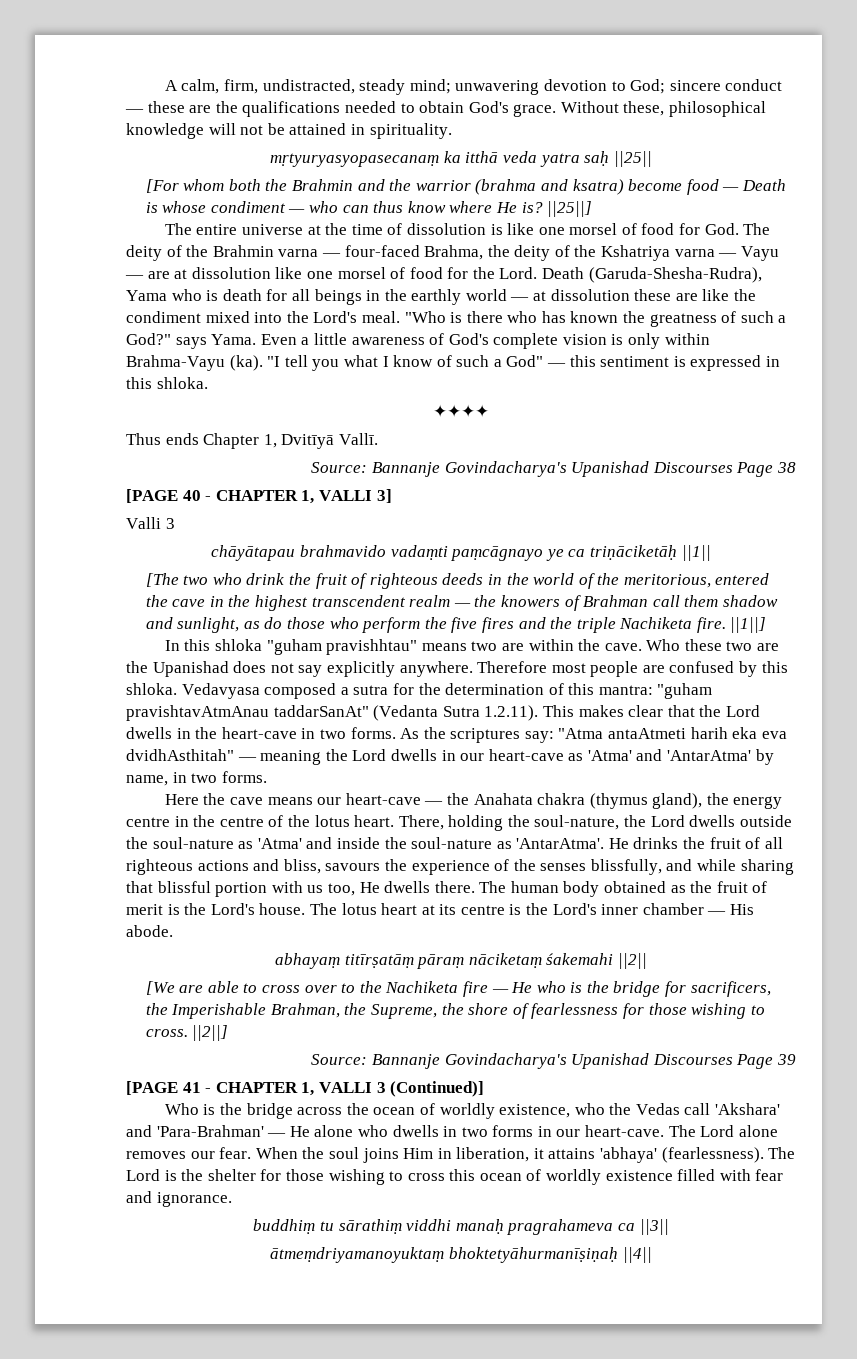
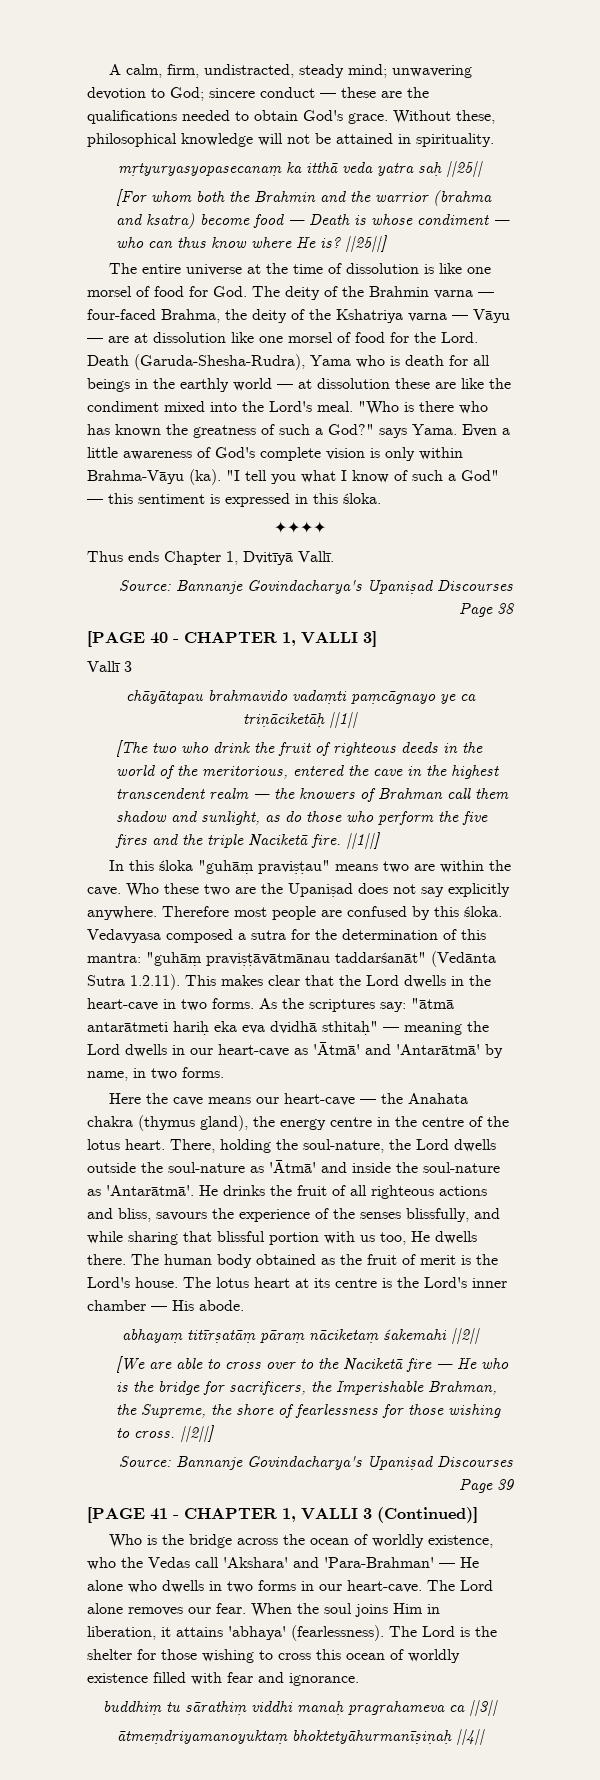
[740,246,779,261] Vayu -> [473,309,510,323] Vāyu
[126,355,225,371] Brahma-Vayu -> [87,470,184,484] Brahma-Vāyu
[156,377,208,389] shloka. -> [343,493,381,504] śloka.
[571,461,650,477] Upanishad -> [367,580,433,594] Upaniṣad
[126,517,161,529] Valli -> [87,661,121,672] Vallī
[619,617,693,629] Nachiketa -> [247,834,308,847] Naciketā
[214,639,418,655] shloka "guham pravishhtau" -> [158,860,330,874] śloka "guhāṃ praviṣṭau"
[152,661,229,677] Upanishad -> [288,883,353,897] Upaniṣad
[126,683,177,695] shloka. -> [464,906,502,917] śloka.
[657,683,713,699] [126,705,439,721] "guham pravishtavAtmAnau taddarSanAt" (Vedanta -> [146,951,496,967] "guhāṃ praviṣṭāvātmānau taddarśanāt" (Vedānta
[558,727,787,739] [126,749,234,761] "Atma antaAtmeti harih eka eva dvidhAsthitah" -> [411,998,454,1009] [87,1021,378,1035] "ātmā antarātmeti hariḥ eka eva dvidhā sthitaḥ"
[587,749,752,761] 'Atma' and 'AntarAtma' -> [313,1042,480,1055] 'Ātmā' and 'Antarātmā'
[257,838,302,849] 'Atma' -> [269,1160,316,1173] 'Ātmā'
[516,838,605,849] 'AntarAtma'. -> [106,1185,194,1196] 'Antarātmā'.
[385,981,459,993] Nachiketa -> [342,1358,403,1371] Naciketā
[571,1053,650,1069] Upanishad -> [367,1456,433,1470] Upaniṣad

